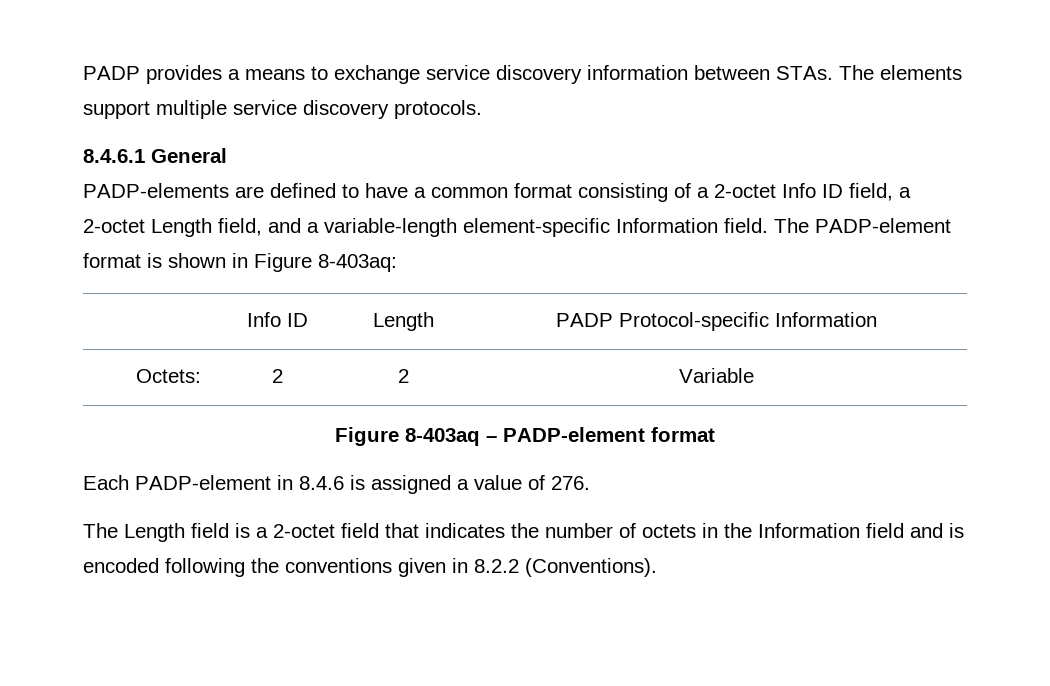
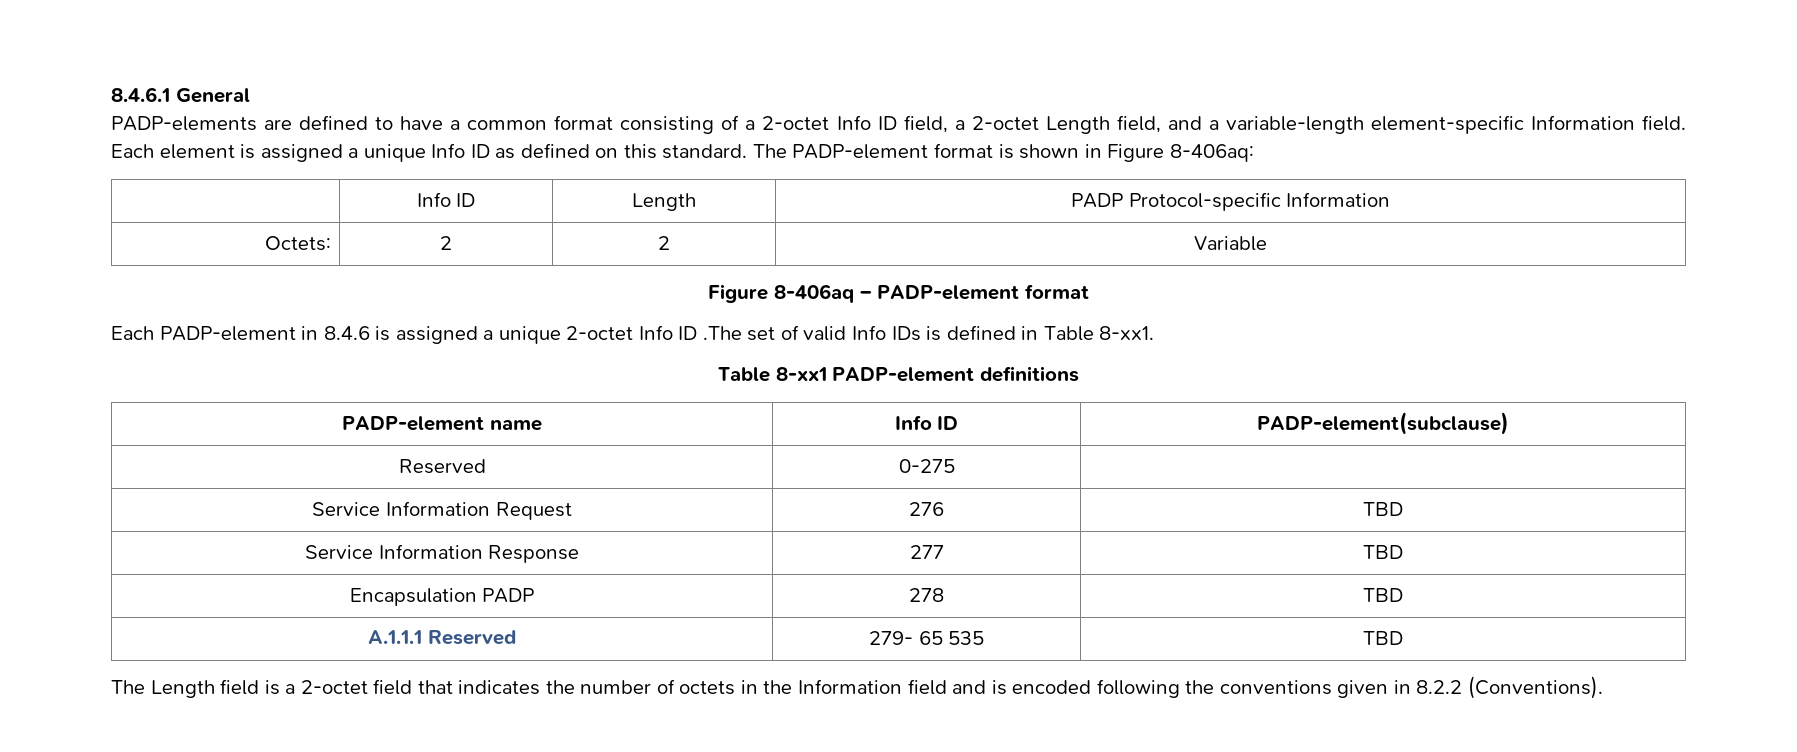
[83,65,962,84] [83,100,482,119] PADP provides a means to exchange service discovery information between STAs. The elements support multiple service discovery protocols. // -> (111, 94) none
(768, 225) none -> [111,143,748,162] Each element is assigned a unique Info ID as defined on this standard.
[318,254,397,272] 8-403aq: -> [1169,144,1254,162] 8-406aq:
[405,428,480,446] 8-403aq -> [773,284,854,303] 8-406aq
[474,475,590,490] value of 276. -> [498,325,1155,344] [718,366,1079,382] [342,416,542,431] [894,415,959,430] [1257,412,1509,435] [398,459,486,474] [898,459,955,473] [312,501,572,520] [909,502,944,516] [1363,502,1403,516] [304,544,580,563] [909,545,944,559] [1363,545,1403,559] [349,588,535,606] [909,588,944,602] [1363,588,1403,602] [368,630,516,645] [868,631,985,645] [1363,631,1403,645] unique 2-octet Info ID .The set of valid Info IDs is defined in Table 8-xx1. // Table 8-xx1 PADP-element definitions // PADP-element name | Info ID | PADP-element(subclause) // Reserved | 0-275 | // Service Information Request | 276 | TBD // Service Information Response | 277 | TBD // Encapsulation PADP | 278 | TBD // A.1.1.1 Reserved | 279- 65 535 | TBD

